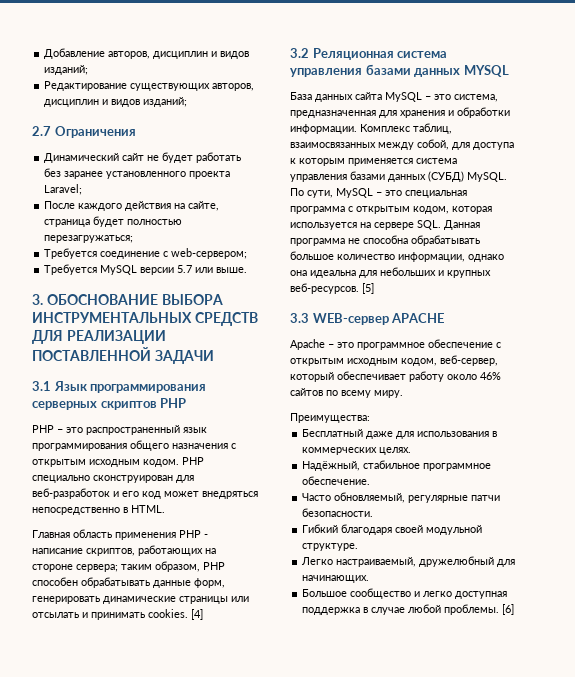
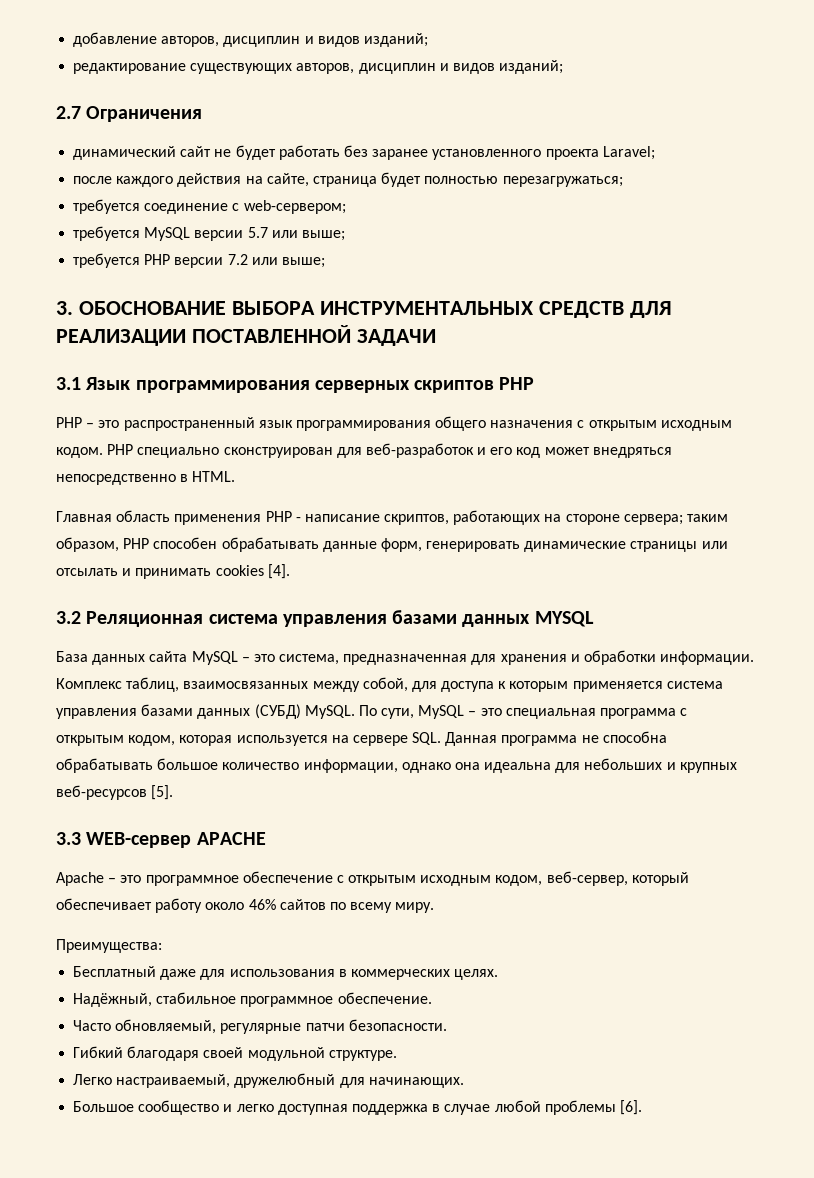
[44,48,250,59] [44,65,89,75] [44,81,128,91] Добавление авторов, дисциплин и видов изданий; // Редактирование -> [73,32,428,47] [73,63,187,74] добавление авторов, дисциплин и видов изданий; // редактирование
[44,153,120,163] Динамический -> [73,146,177,160] динамический
[44,201,76,209] После -> [73,176,113,184] после
[44,248,98,259] Требуется -> [73,199,141,214] требуется
[44,264,98,275] Требуется -> [73,226,141,241] требуется
[216,267,248,273] выше. -> [301,230,345,241] [73,253,325,268] выше; // требуется PHP версии 7.2 или выше;
[148,609,203,620] cookies. [4] -> [215,564,290,579] cookies [4].
[290,283,374,294] веб-ресурсов. [5] -> [56,785,174,800] веб-ресурсов [5].
[444,604,515,615] проблемы. [6] -> [544,1100,642,1115] проблемы [6].

